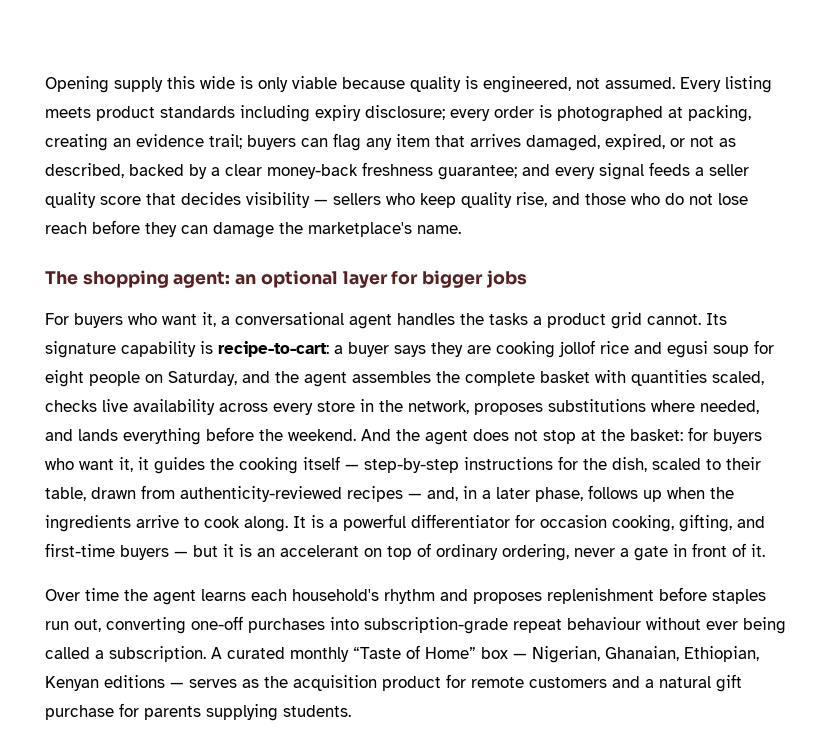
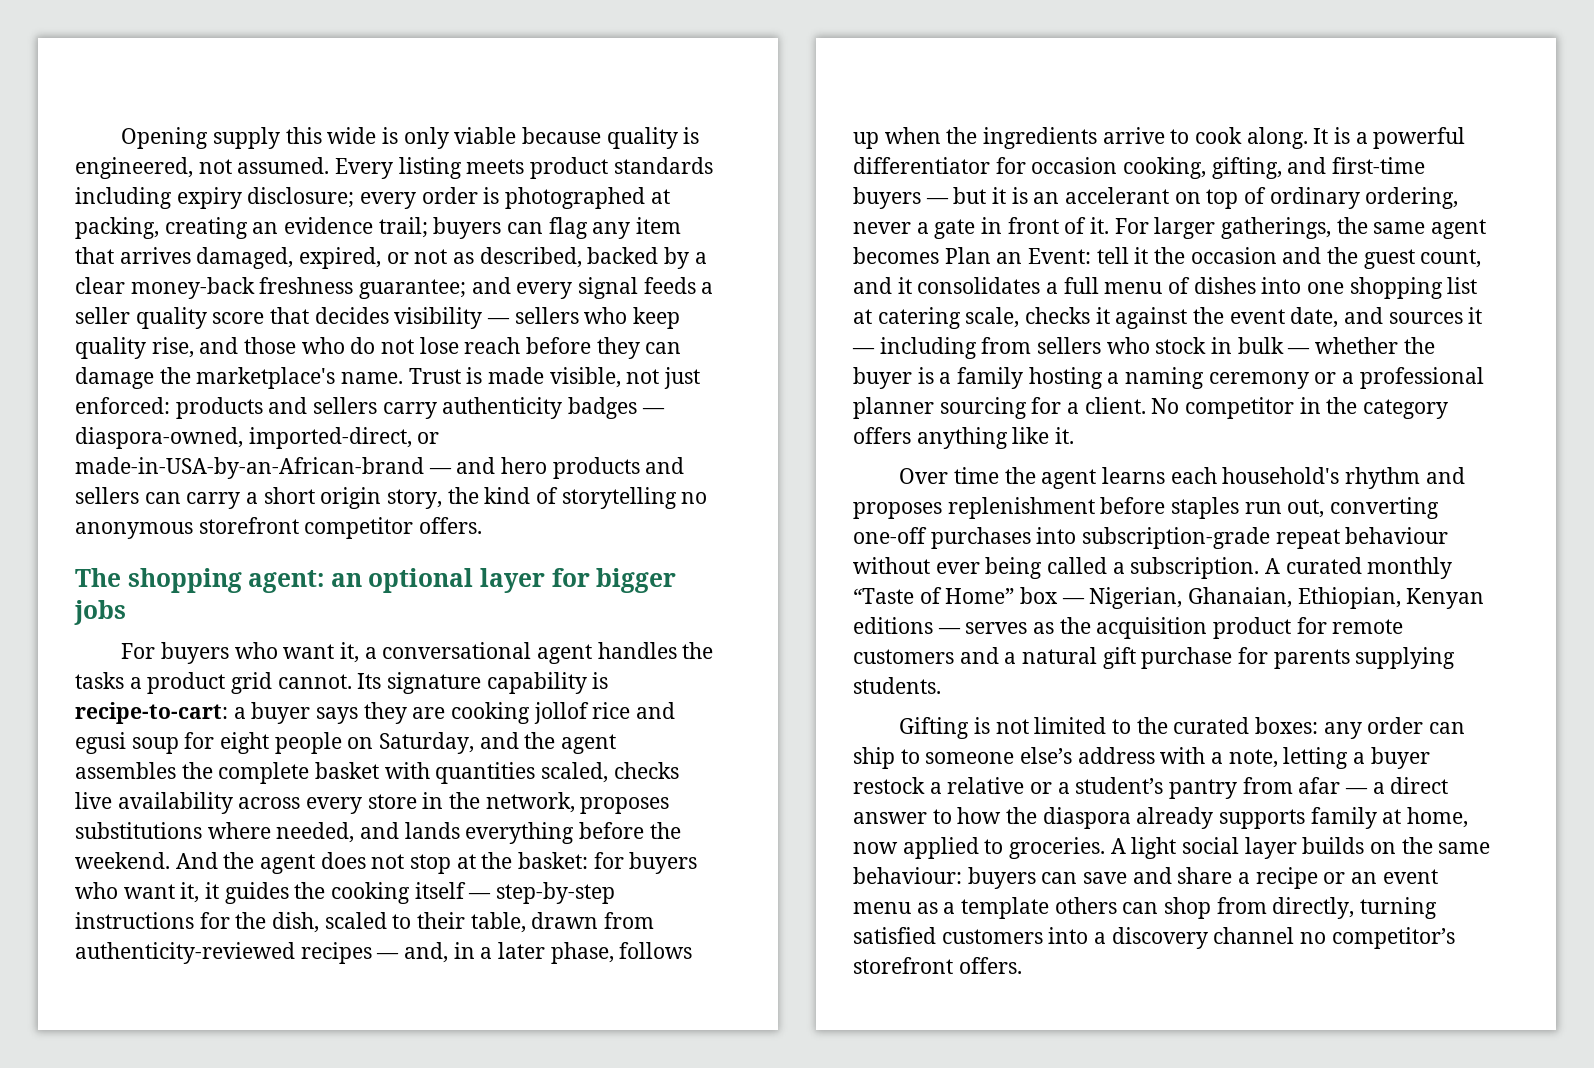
(461, 229) none -> [408,367,701,389] [75,397,665,419] [75,427,440,449] [75,457,685,479] [75,487,708,509] [75,517,483,539] Trust is made visible, not just enforced: products and sellers carry authenticity badges — diaspora-owned, imported-direct, or made-in-USA-by-an-African-brand — and hero products and sellers can carry a short origin story, the kind of storytelling no anonymous storefront competitor offers.
(765, 550) none -> [1114,217,1487,239] [853,247,1482,269] [853,277,1478,299] [853,307,1483,329] [852,337,1435,359] [853,367,1484,389] [853,397,1449,419] [853,427,1075,449] For larger gatherings, the same agent becomes Plan an Event: tell it the occasion and the guest count, and it consolidates a full menu of dishes into one shopping list at catering scale, checks it against the event date, and sources it — including from sellers who stock in bulk — whether the buyer is a family hosting a naming ceremony or a professional planner sourcing for a client. No competitor in the category offers anything like it.
(351, 711) none -> [899,717,1465,739] [853,747,1430,769] [853,777,1449,799] [853,807,1469,829] [853,837,1491,859] [853,867,1438,889] [853,897,1438,919] [853,927,1455,949] [853,957,1022,974] // Gifting is not limited to the curated boxes: any order can ship to someone else’s address with a note, letting a buyer restock a relative or a student’s pantry from afar — a direct answer to how the diaspora already supports family at home, now applied to groceries. A light social layer builds on the same behaviour: buyers can save and share a recipe or an event menu as a template others can shop from directly, turning satisfied customers into a discovery channel no competitor’s storefront offers.

